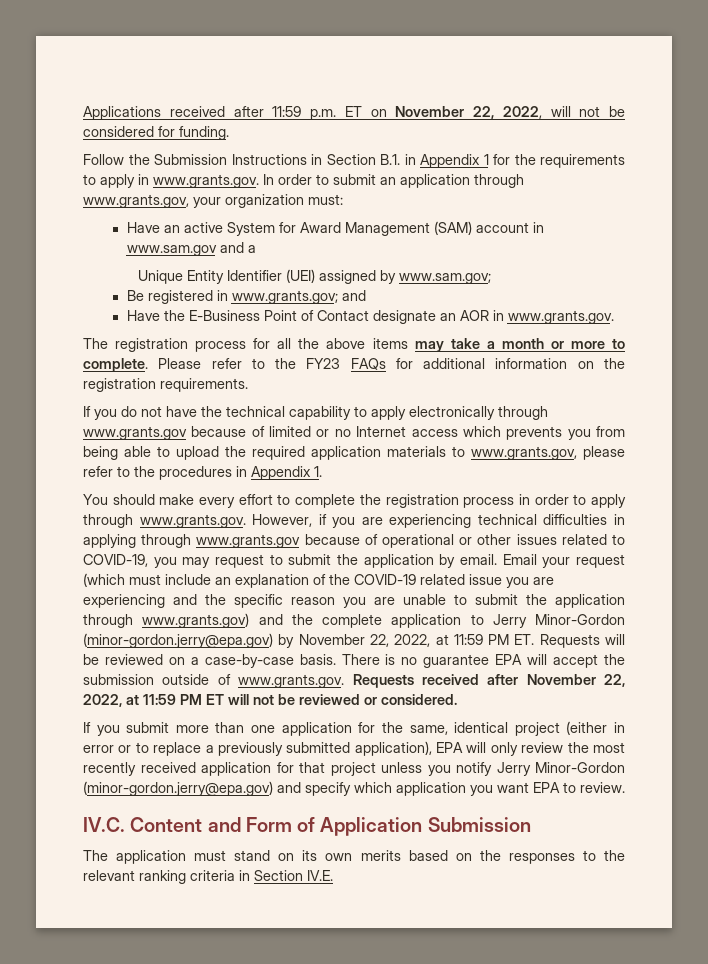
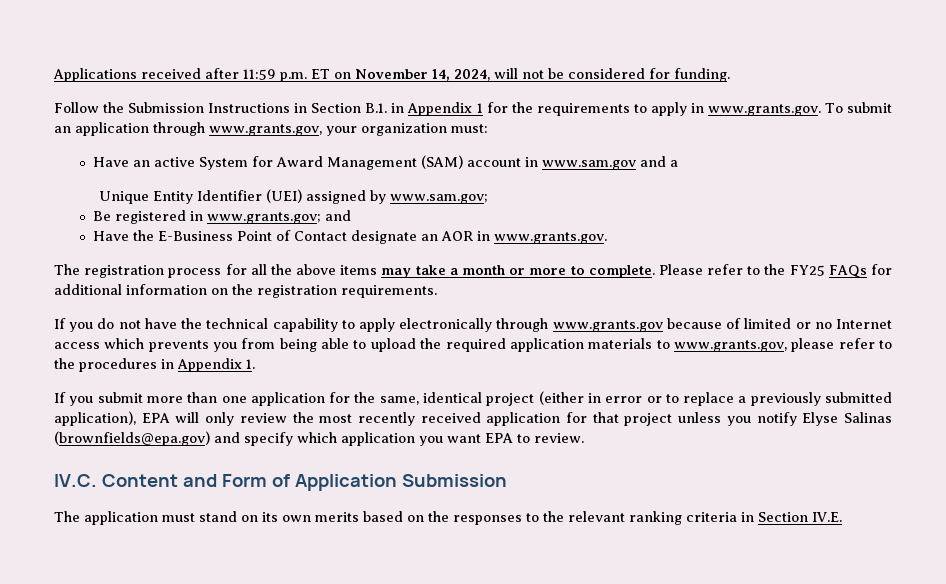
[473,106,542,119] 22, 2022, -> [432,69,490,81] 14, 2024,
[263,174,329,185] In order to -> [824,103,843,113] To
[306,358,341,369] FY23 -> [789,265,825,276] FY25
[83,494,626,508] [83,514,625,528] [83,534,625,548] [83,554,626,568] [83,573,554,588] [83,594,625,608] [83,613,625,628] [83,633,625,648] [83,654,625,668] [83,674,625,688] [83,694,457,707] // You should make every effort to complete the registration process in order to apply through www.grants.gov. However, if you are experiencing technical difficulties in applying through www.grants.gov because of operational or other issues related to COVID-19, you may request to submit the application by email. Email your request (which must include an explanation of the COVID-19 related issue you are experiencing and the specific reason you are unable to submit the application through www.grants.gov) and the complete application to Jerry Minor-Gordon (minor-gordon.jerry@epa.gov) by November 22, 2022, at 11:59 PM ET. Requests will be reviewed on a case-by-case basis. There is no guarantee EPA will accept the submission outside of www.grants.gov. Requests received after November 22, 2022, at 11:59 PM ET will not be reviewed or considered. -> (255, 364) none
[496,762,625,776] [83,781,273,796] Jerry Minor-Gordon (minor-gordon.jerry@epa.gov) -> [802,412,893,426] [54,431,210,446] Elyse Salinas (brownfields@epa.gov)

